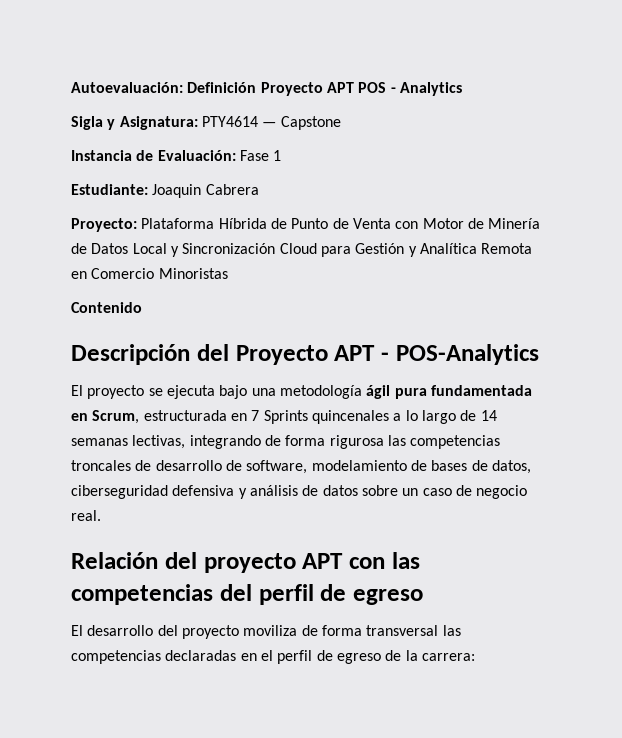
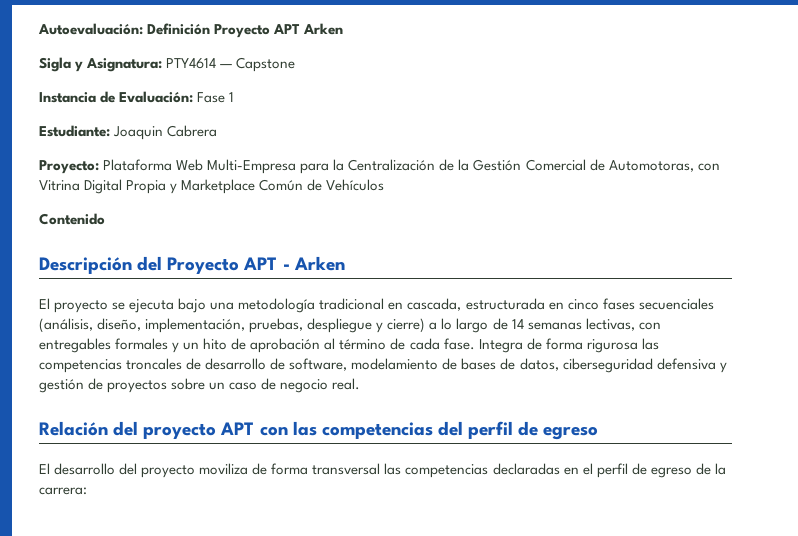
[358,82,462,96] POS - Analytics -> [303,23,344,35] Arken
[218,218,541,229] [71,243,533,257] [71,268,228,279] Híbrida de Punto de Venta con Motor de Minería de Datos Local y Sincronización Cloud para Gestión y Analítica Remota en Comercio Minoristas -> [176,159,720,174] [39,179,385,194] Web Multi-Empresa para la Centralización de la Gestión Comercial de Automotoras, con Vitrina Digital Propia y Marketplace Común de Vehículos
[395,344,539,365] POS-Analytics -> [293,256,345,271] Arken
[366,385,532,399] [71,410,389,424] ágil pura fundamentada en Scrum, estructurada en 7 Sprints quincenales -> [319,298,714,311] [39,318,426,333] tradicional en cascada, estructurada en cinco fases secuenciales (análisis, diseño, implementación, pruebas, despliegue y cierre)
[189,435,261,449] integrando -> [638,322,661,330] [39,338,523,353] con entregables formales y un hito de aprobación al término de cada fase. Integra
[249,485,358,496] análisis de datos -> [39,378,168,393] gestión de proyectos

